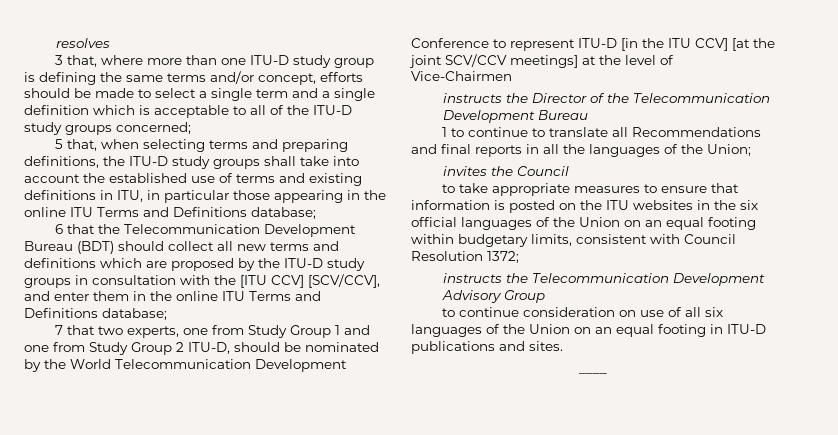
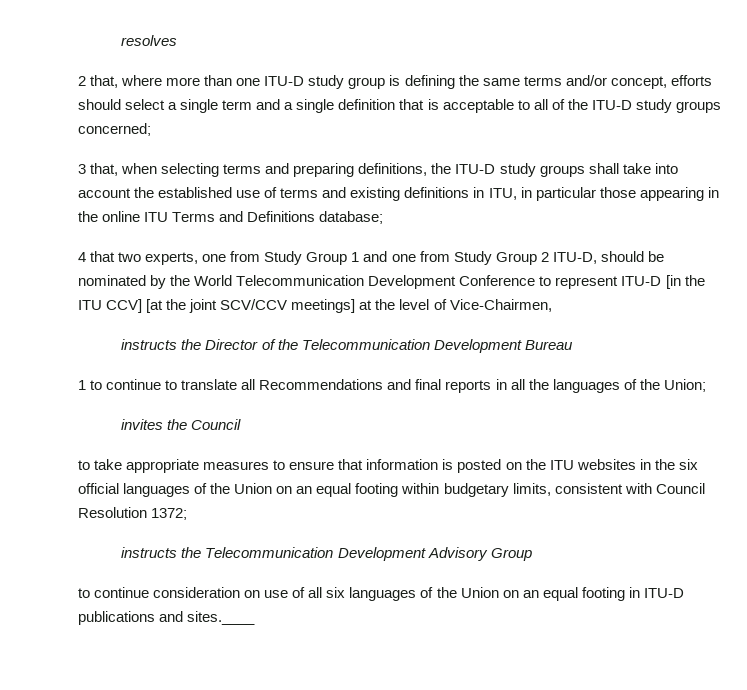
[55,55,64,65] 3 -> [78,76,86,86] 2
[74,88,151,98] be made to -> (121, 104) none
[93,105,135,115] which -> [399,99,425,110] that
[55,139,64,149] 5 -> [78,164,86,174] 3
[55,224,357,237] [24,241,339,254] [24,258,365,271] [24,274,380,288] [24,291,321,301] [24,308,167,320] [55,325,64,335] 6 that the Telecommunication Development Bureau (BDT) should collect all new terms and definitions which are proposed by the ITU-D study groups in consultation with the [ITU CCV] [SCV/CCV], and enter them in the online ITU Terms and Definitions database; // 7 -> [78,252,86,262] 4
[411,71,512,81] Vice-Chairmen -> [449,299,552,312] Vice-Chairmen,
[529,341,563,351] [579,373,607,374] sites. // ____ -> [187,611,256,625] sites.____

